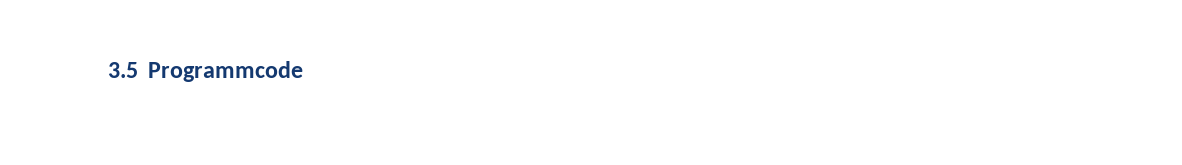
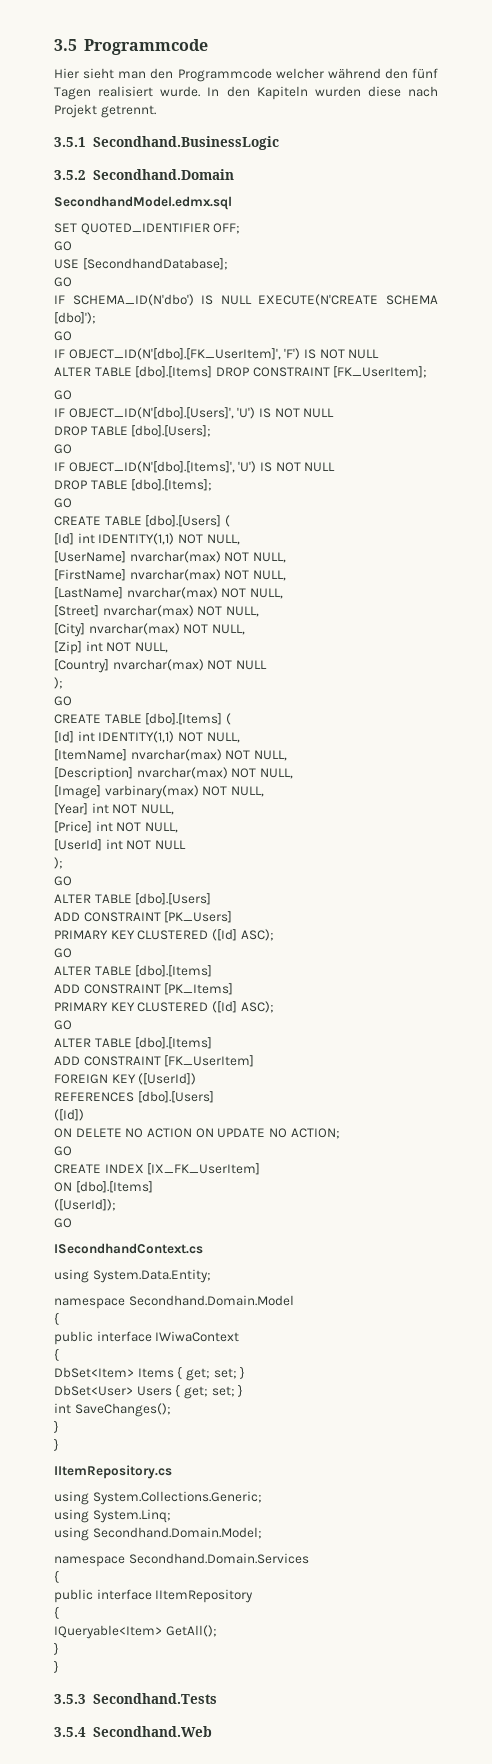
(303, 71) none -> [54,68,438,82] [54,86,438,100] [54,104,156,118] [54,136,279,150] [54,169,234,180] [54,196,232,210] [54,223,241,235] [54,241,72,251] [54,258,228,270] [54,277,72,287] [54,294,438,306] [54,312,96,324] [54,331,72,341] [54,348,380,360] [54,366,428,378] [54,390,72,400] [54,407,335,419] [54,425,212,437] [54,444,72,454] [54,461,336,473] [54,479,213,491] [54,498,72,508] [54,515,230,527] [54,533,240,545] [54,551,286,563] [54,569,286,581] [54,587,283,599] [54,605,259,617] [54,623,245,637] [54,641,168,655] [54,659,267,673] [54,677,63,689] [54,696,72,706] [54,713,231,725] [54,731,240,743] [54,749,287,761] [54,767,293,781] [54,785,264,799] [54,803,174,815] [54,821,178,833] [54,839,186,851] [54,857,63,869] [54,876,72,886] [54,893,212,905] [54,911,233,923] [54,929,274,941] [54,948,72,958] [54,965,213,977] [54,983,234,995] [54,1001,274,1013] [54,1020,72,1030] [54,1037,213,1049] [54,1055,255,1067] [54,1073,197,1085] [54,1091,214,1103] [54,1109,84,1121] [54,1128,340,1139] [54,1146,72,1156] [54,1163,261,1175] [54,1181,153,1193] [54,1199,116,1211] [54,1218,72,1228] [54,1243,203,1254] [54,1269,211,1283] [54,1295,294,1309] [54,1312,59,1325] [54,1331,240,1345] [54,1348,59,1361] [54,1366,246,1381] [54,1384,244,1399] [54,1403,171,1417] [54,1420,59,1433] [54,1438,59,1451] [54,1465,172,1479] [54,1491,262,1505] [54,1509,171,1523] [54,1527,262,1541] [54,1553,309,1567] [54,1570,59,1583] [54,1589,254,1603] [54,1606,59,1619] [54,1625,217,1639] [54,1642,59,1655] [54,1660,59,1673] [54,1693,217,1704] [54,1726,212,1737] // Hier sieht man den Programmcode welcher während den fünf Tagen realisiert wurde. In den Kapiteln wurden diese nach Projekt getrennt. // 3.5.1 Secondhand.BusinessLogic // 3.5.2 Secondhand.Domain // SecondhandModel.edmx.sql // SET QUOTED_IDENTIFIER OFF; // GO // USE [SecondhandDatabase]; // GO // IF SCHEMA_ID(N'dbo') IS NULL EXECUTE(N'CREATE SCHEMA [dbo]'); // GO // IF OBJECT_ID(N'[dbo].[FK_UserItem]', 'F') IS NOT NULL // ALTER TABLE [dbo].[Items] DROP CONSTRAINT [FK_UserItem]; // GO // IF OBJECT_ID(N'[dbo].[Users]', 'U') IS NOT NULL // DROP TABLE [dbo].[Users]; // GO // IF OBJECT_ID(N'[dbo].[Items]', 'U') IS NOT NULL // DROP TABLE [dbo].[Items]; // GO // CREATE TABLE [dbo].[Users] ( // [Id] int IDENTITY(1,1) NOT NULL, // [UserName] nvarchar(max) NOT NULL, // [FirstName] nvarchar(max) NOT NULL, // [LastName] nvarchar(max) NOT NULL, // [Street] nvarchar(max) NOT NULL, // [City] nvarchar(max) NOT NULL, // [Zip] int NOT NULL, // [Country] nvarchar(max) NOT NULL // ); // GO // CREATE TABLE [dbo].[Items] ( // [Id] int IDENTITY(1,1) NOT NULL, // [ItemName] nvarchar(max) NOT NULL, // [Description] nvarchar(max) NOT NULL, // [Image] varbinary(max) NOT NULL, // [Year] int NOT NULL, // [Price] int NOT NULL, // [UserId] int NOT NULL // ); // GO // ALTER TABLE [dbo].[Users] // ADD CONSTRAINT [PK_Users] // PRIMARY KEY CLUSTERED ([Id] ASC); // GO // ALTER TABLE [dbo].[Items] // ADD CONSTRAINT [PK_Items] // PRIMARY KEY CLUSTERED ([Id] ASC); // GO // ALTER TABLE [dbo].[Items] // ADD CONSTRAINT [FK_UserItem] // FOREIGN KEY ([UserId]) // REFERENCES [dbo].[Users] // ([Id]) // ON DELETE NO ACTION ON UPDATE NO ACTION; // GO // CREATE INDEX [IX_FK_UserItem] // ON [dbo].[Items] // ([UserId]); // GO // ISecondhandContext.cs // using System.Data.Entity; // namespace Secondhand.Domain.Model // { // public interface IWiwaContext // { // DbSet<Item> Items { get; set; } // DbSet<User> Users { get; set; } // int SaveChanges(); // } // } // IItemRepository.cs // using System.Collections.Generic; // using System.Linq; // using Secondhand.Domain.Model; // namespace Secondhand.Domain.Services // { // public interface IItemRepository // { // IQueryable<Item> GetAll(); // } // } // 3.5.3 Secondhand.Tests // 3.5.4 Secondhand.Web

